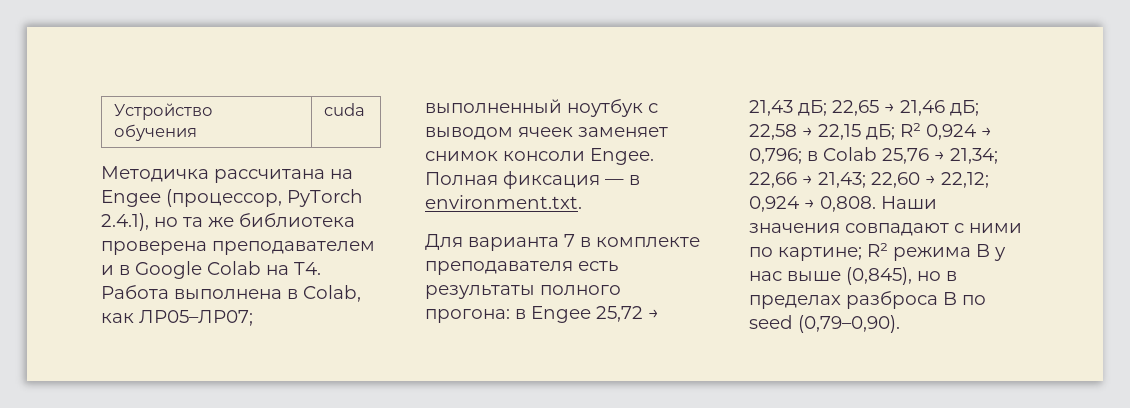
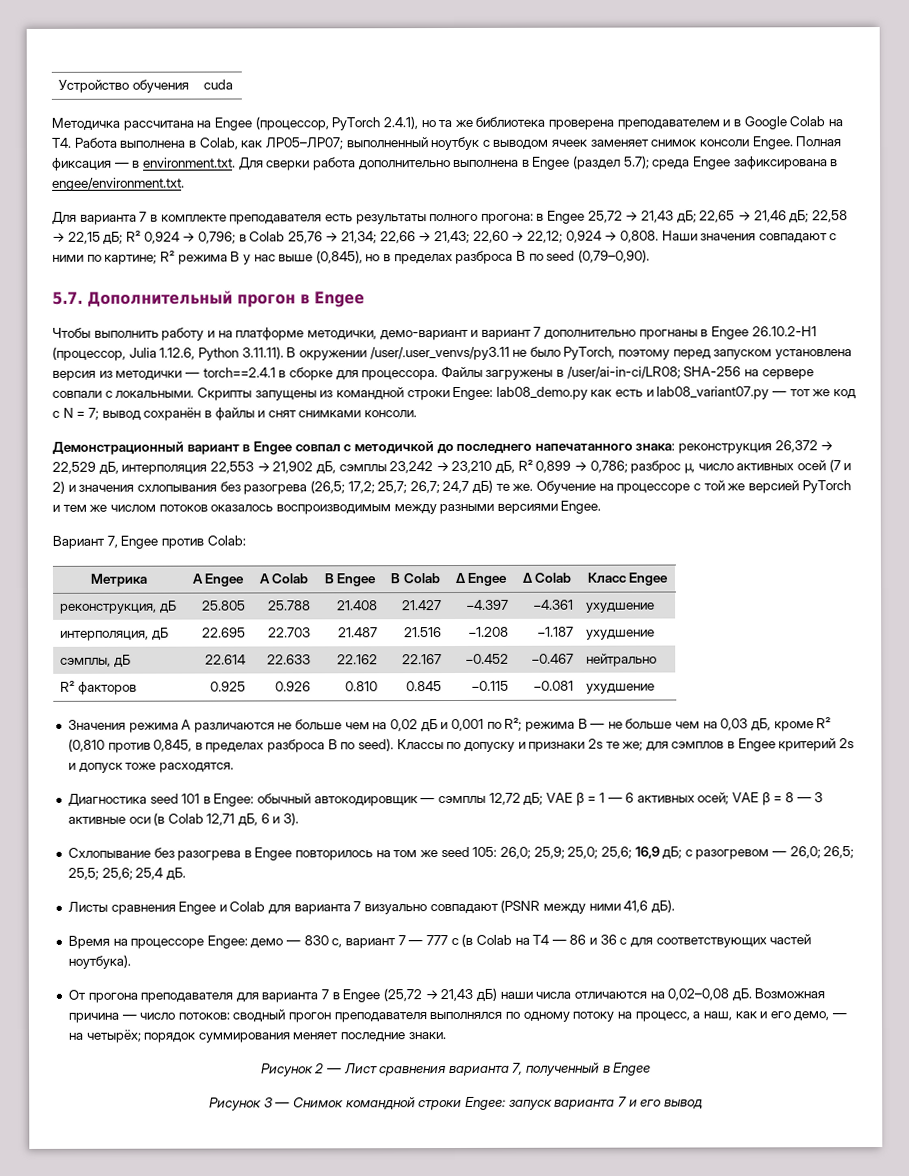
(582, 202) none -> [238,155,839,171] [52,177,185,191] Для сверки работа дополнительно выполнена в Engee (раздел 5.7); среда Engee зафиксирована в engee/environment.txt.
(900, 324) none -> [52,290,365,308] [52,326,817,341] [52,346,853,361] [52,365,814,381] [52,386,856,401] [52,407,418,421] [52,440,834,455] [52,459,852,475] [52,479,851,495] [52,500,602,515] [52,535,246,549] [90,573,147,587] [191,573,245,587] [258,573,309,584] [323,573,377,587] [390,573,440,584] [454,572,508,586] [521,572,572,583] [586,572,669,586] [60,600,177,614] [201,600,246,611] [267,600,311,611] [336,600,378,611] [401,600,442,611] [465,599,509,610] [532,599,574,610] [586,602,656,613] [60,627,169,641] [201,627,246,638] [267,627,311,638] [337,627,378,638] [403,627,442,638] [467,626,509,637] [536,626,574,637] [586,629,656,640] [60,654,131,668] [204,654,246,665] [266,654,311,665] [336,654,378,665] [401,654,442,665] [464,653,509,664] [530,653,574,664] [586,653,658,667] [60,680,137,695] [209,681,246,692] [274,681,311,692] [344,681,378,692] [405,681,442,692] [470,680,509,691] [532,680,574,691] [586,683,656,694] [67,717,832,733] [67,738,855,753] [67,762,234,773] [67,792,824,807] [67,812,300,827] [67,846,855,861] [67,867,186,881] [67,899,675,915] [67,933,812,949] [67,954,131,969] [67,987,826,1003] [67,1009,848,1023] [68,1029,447,1043] [260,1062,652,1077] [209,1096,703,1111] // 5.7. Дополнительный прогон в Engee // Чтобы выполнить работу и на платформе методички, демо-вариант и вариант 7 дополнительно прогнаны в Engee 26.10.2-H1 (процессор, Julia 1.12.6, Python 3.11.11). В окружении /user/.user_venvs/py3.11 не было PyTorch, поэтому перед запуском установлена версия из методички — torch==2.4.1 в сборке для процессора. Файлы загружены в /user/ai-in-ci/LR08; SHA-256 на сервере совпали с локальными. Скрипты запущены из командной строки Engee: lab08_demo.py как есть и lab08_variant07.py — тот же код с N = 7; вывод сохранён в файлы и снят снимками консоли. // Демонстрационный вариант в Engee совпал с методичкой до последнего напечатанного знака: реконструкция 26,372 → 22,529 дБ, интерполяция 22,553 → 21,902 дБ, сэмплы 23,242 → 23,210 дБ, R² 0,899 → 0,786; разброс μ, число активных осей (7 и 2) и значения схлопывания без разогрева (26,5; 17,2; 25,7; 26,7; 24,7 дБ) те же. Обучение на процессоре с той же версией PyTorch и тем же числом потоков оказалось воспроизводимым между разными версиями Engee. // Вариант 7, Engee против Colab: // Метрика | A Engee | A Colab | B Engee | B Colab | Δ Engee | Δ Colab | Класс Engee // реконструкция, дБ | 25.805 | 25.788 | 21.408 | 21.427 | −4.397 | −4.361 | ухудшение // интерполяция, дБ | 22.695 | 22.703 | 21.487 | 21.516 | −1.208 | −1.187 | ухудшение // сэмплы, дБ | 22.614 | 22.633 | 22.162 | 22.167 | −0.452 | −0.467 | нейтрально // R² факторов | 0.925 | 0.926 | 0.810 | 0.845 | −0.115 | −0.081 | ухудшение // Значения режима A различаются не больше чем на 0,02 дБ и 0,001 по R²; режима B — не больше чем на 0,03 дБ, кроме R² (0,810 против 0,845, в пределах разброса B по seed). Классы по допуску и признаки 2s те же; для сэмплов в Engee критерий 2s и допуск тоже расходятся. // Диагностика seed 101 в Engee: обычный автокодировщик — сэмплы 12,72 дБ; VAE β = 1 — 6 активных осей; VAE β = 8 — 3 активные оси (в Colab 12,71 дБ, 6 и 3). // Схлопывание без разогрева в Engee повторилось на том же seed 105: 26,0; 25,9; 25,0; 25,6; 16,9 дБ; с разогревом — 26,0; 26,5; 25,5; 25,6; 25,4 дБ. // Листы сравнения Engee и Colab для варианта 7 визуально совпадают (PSNR между ними 41,6 дБ). // Время на процессоре Engee: демо — 830 с, вариант 7 — 777 с (в Colab на T4 — 86 и 36 с для соответствующих частей ноутбука). // От прогона преподавателя для варианта 7 в Engee (25,72 → 21,43 дБ) наши числа отличаются на 0,02–0,08 дБ. Возможная причина — число потоков: сводный прогон преподавателя выполнялся по одному потоку на процесс, а наш, как и его демо, — на четырёх; порядок суммирования меняет последние знаки. // Рисунок 2 — Лист сравнения варианта 7, полученный в Engee // Рисунок 3 — Снимок командной строки Engee: запуск варианта 7 и его вывод

